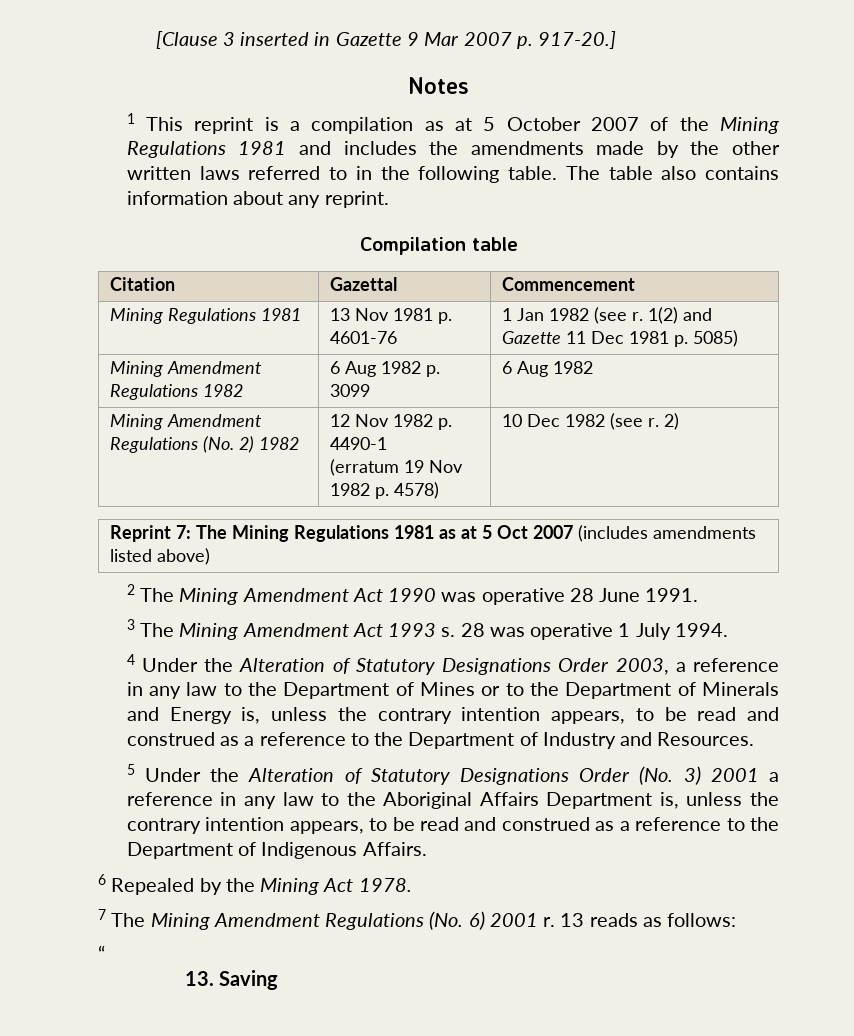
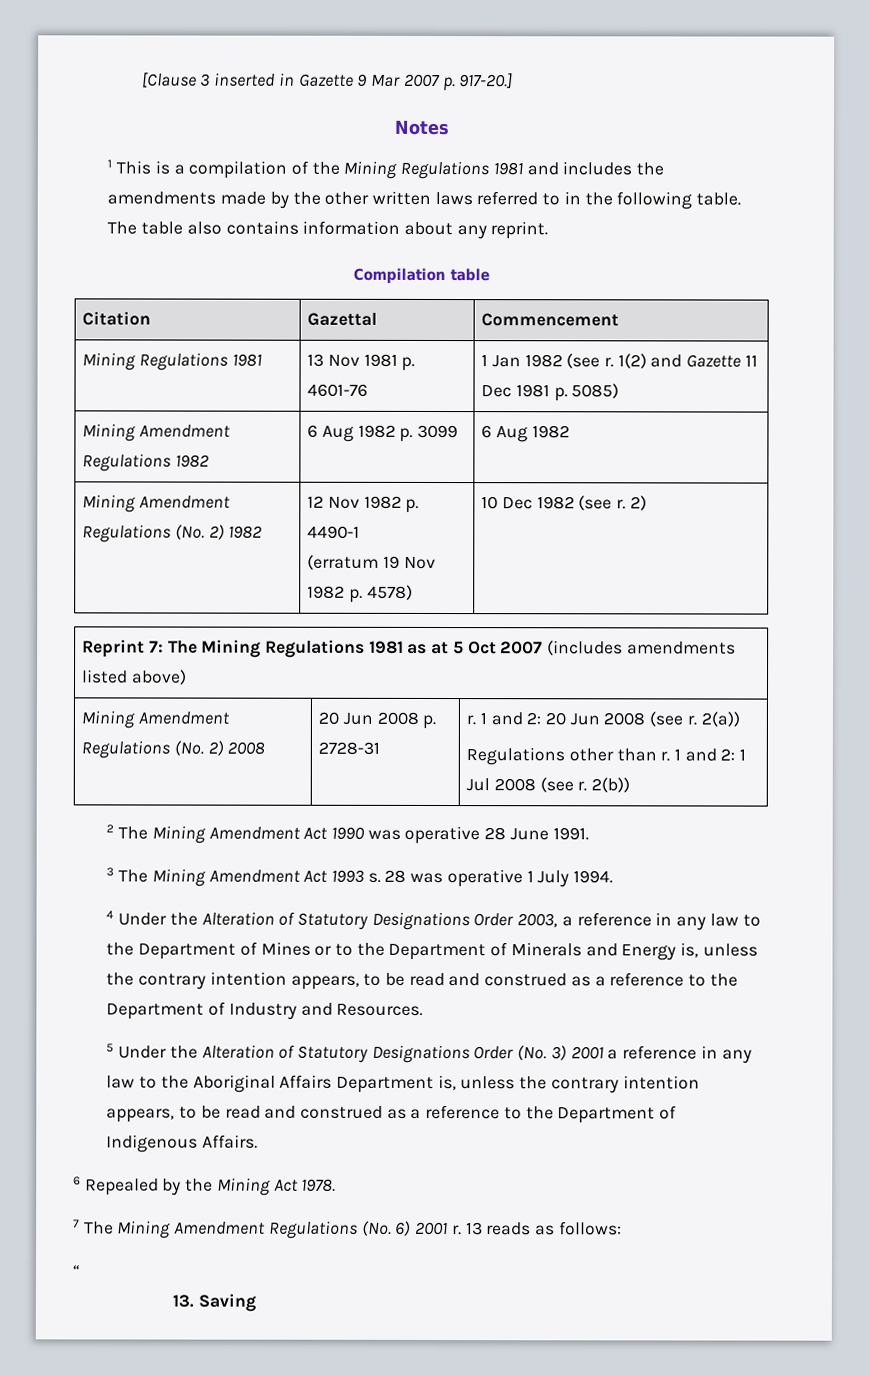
[194,117,254,134] reprint -> (152, 167) none
[424,117,640,131] as at 5 October 2007 -> (288, 169) none
(211, 556) none -> [81,710,230,729] [81,740,266,759] [318,711,437,730] [318,741,381,755] [466,711,740,727] [466,747,747,766] [466,777,630,793] // Mining Amendment Regulations (No. 2) 2008 | 20 Jun 2008 p. 2728-31 | r. 1 and 2: 20 Jun 2008 (see r. 2(a)) // Regulations other than r. 1 and 2: 1 Jul 2008 (see r. 2(b))

